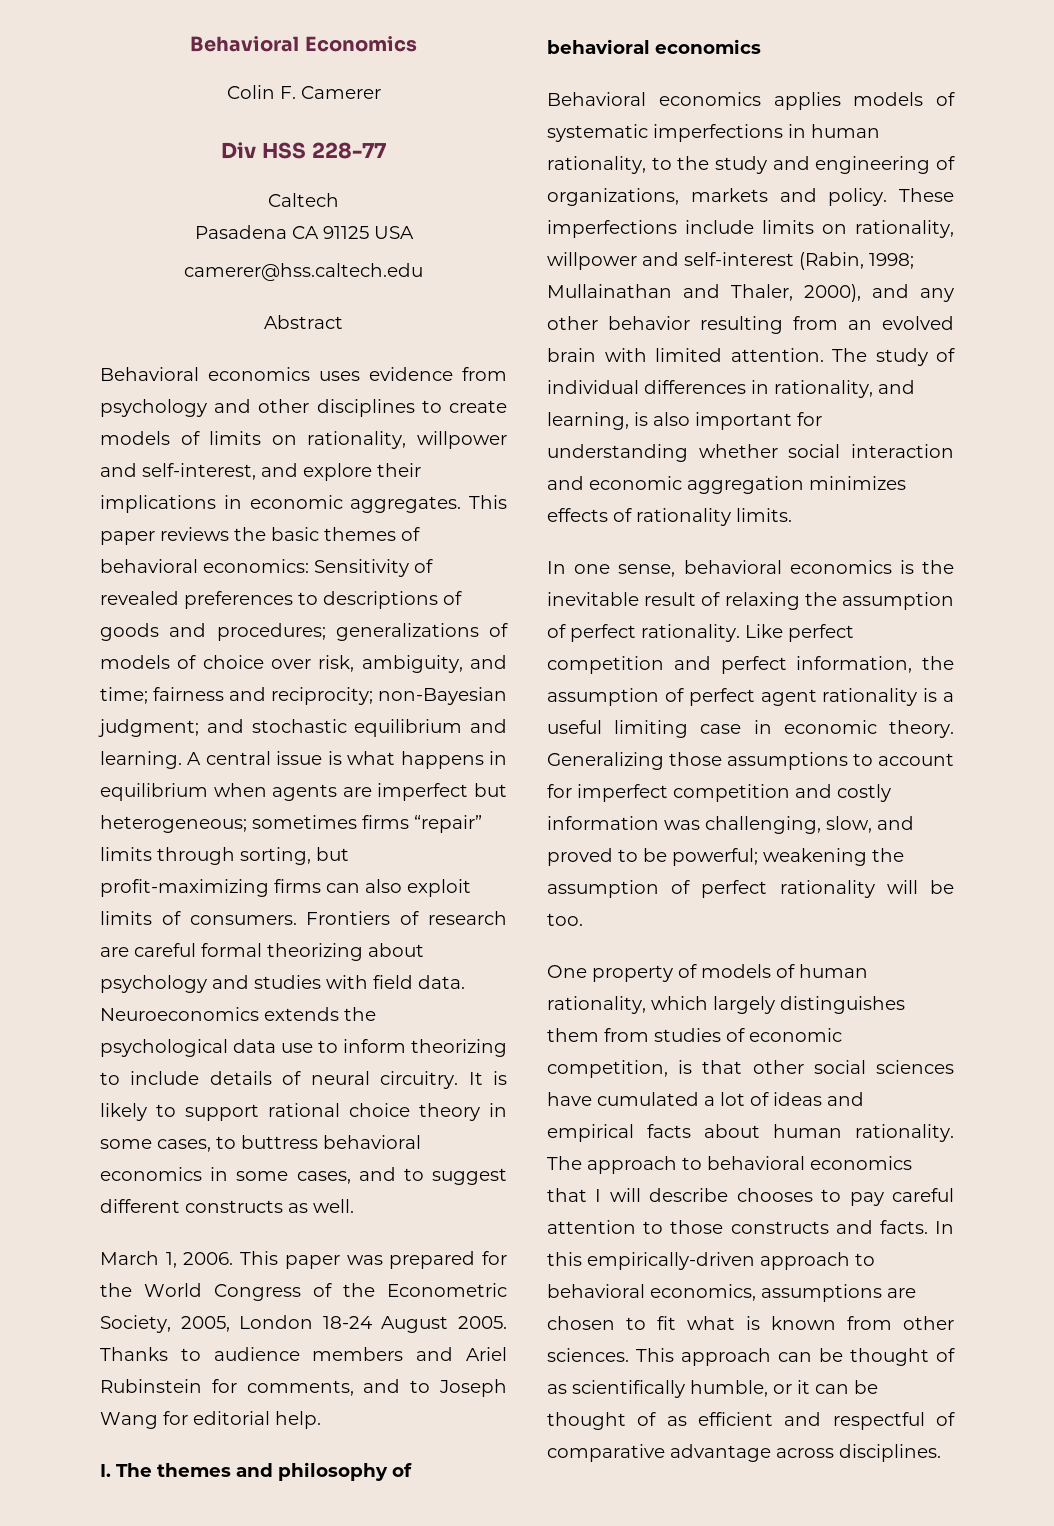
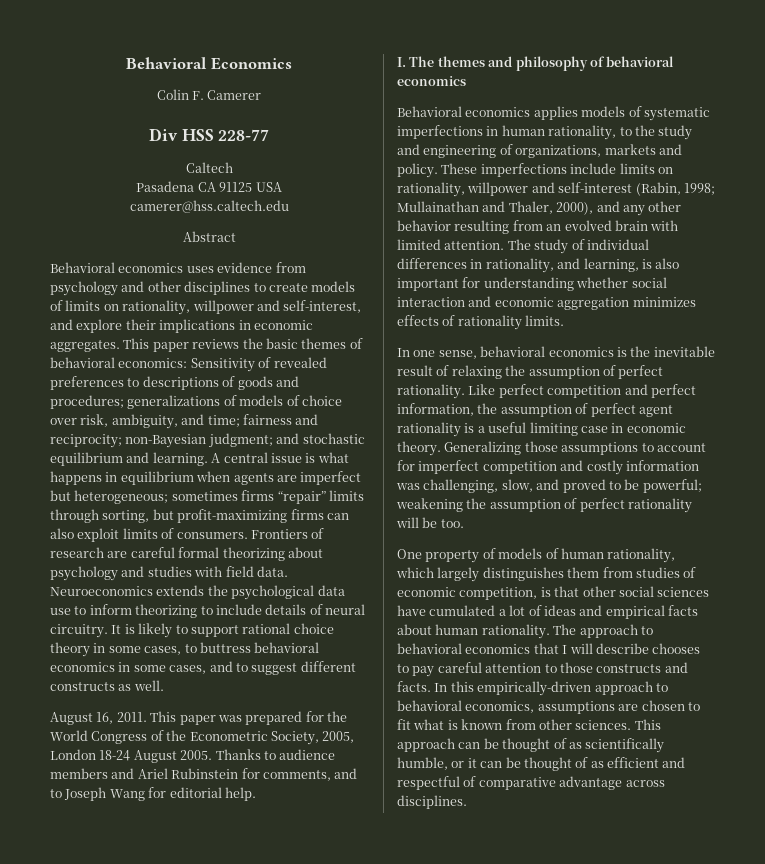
[100,1251,234,1268] March 1, 2006. -> [50,712,147,725] August 16, 2011.

